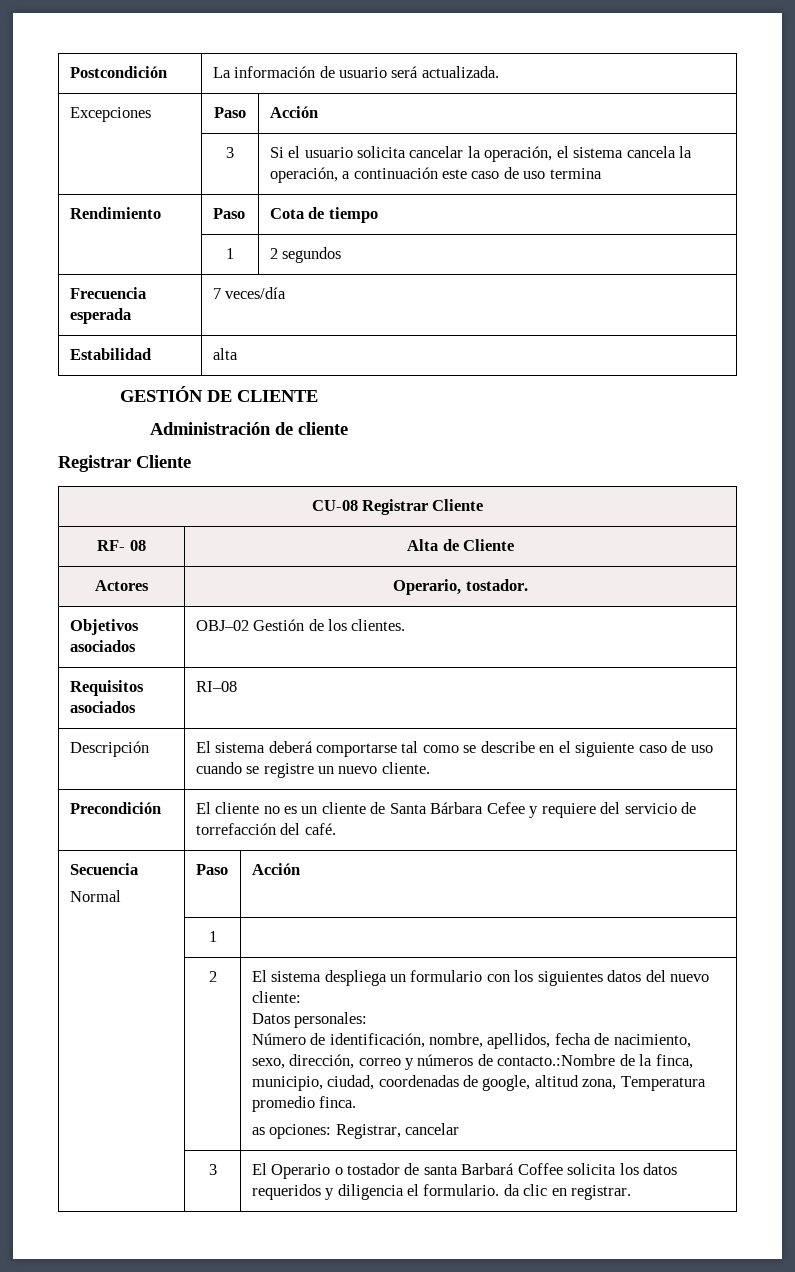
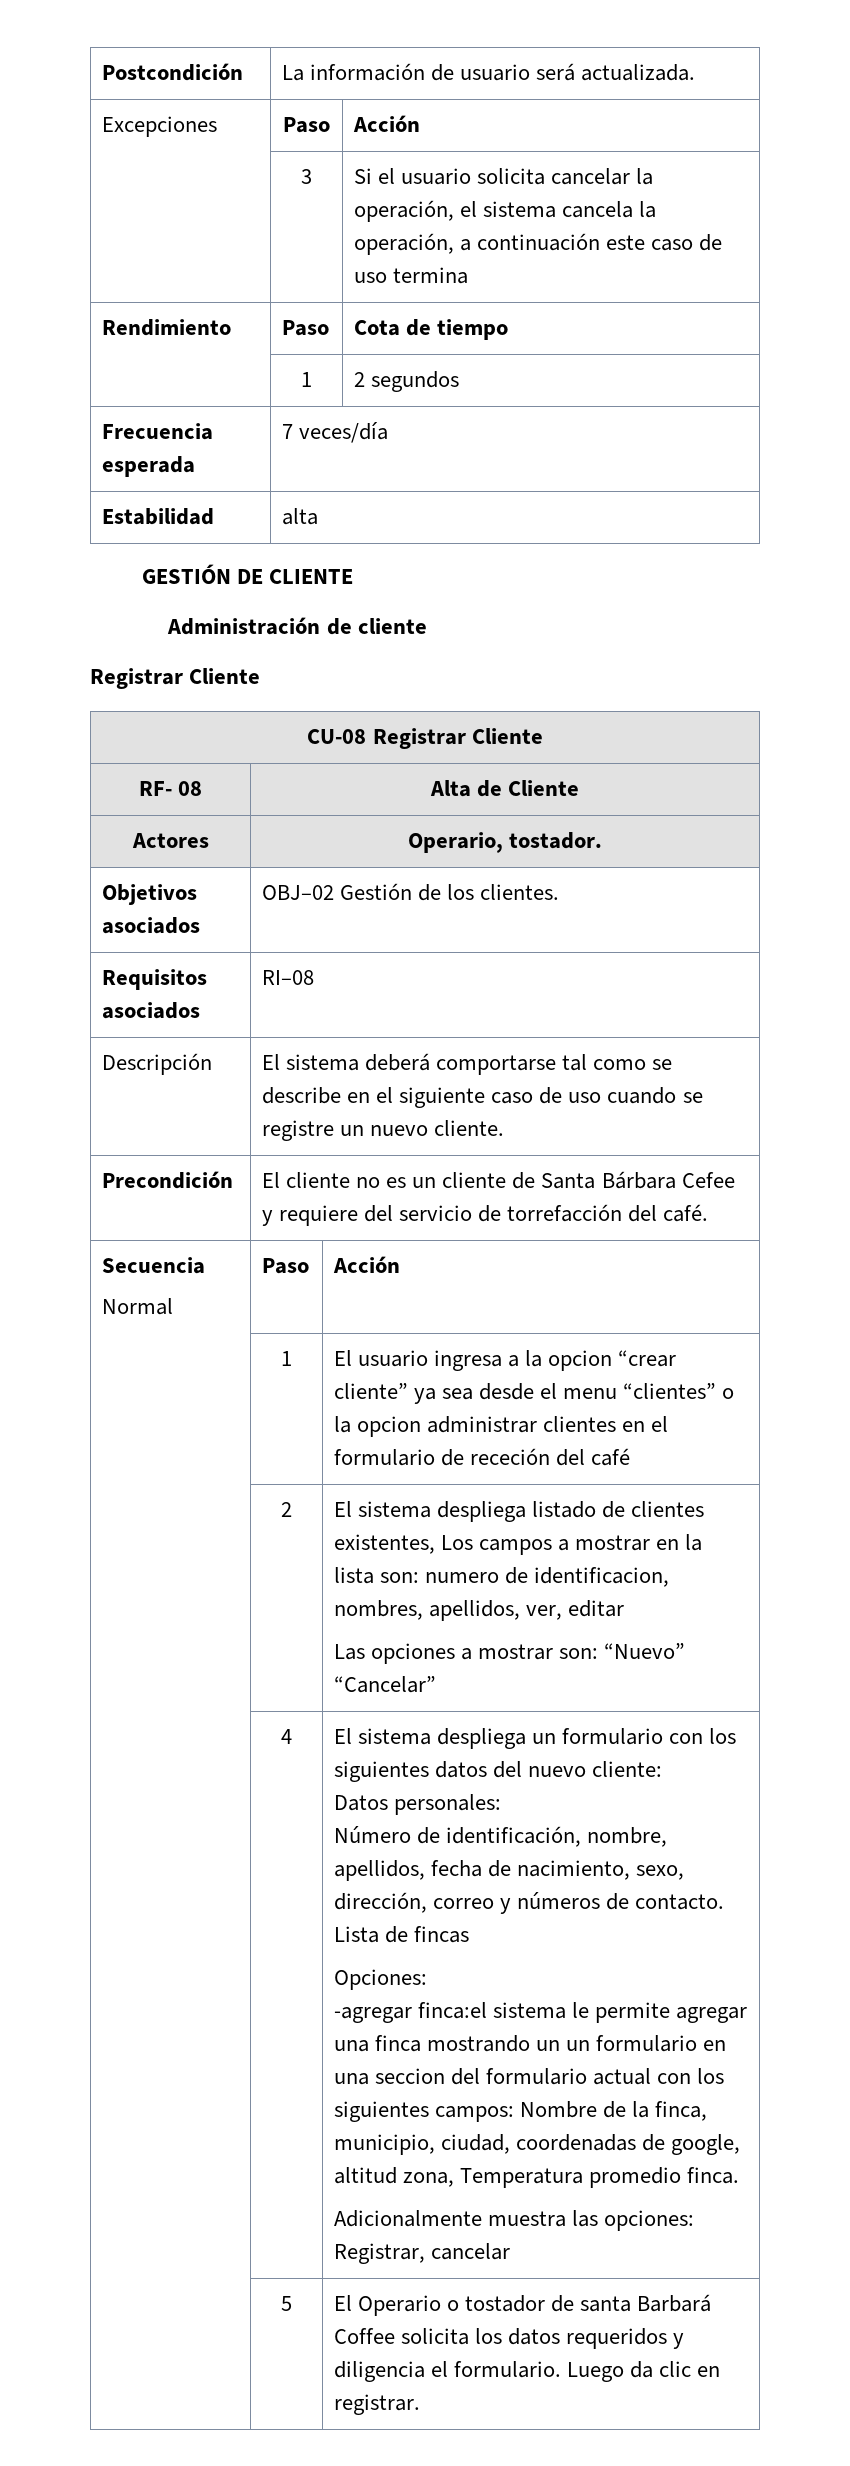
[208,971,217,982] // | 2 -> [333,1350,677,1371] [333,1383,735,1404] [333,1416,669,1437] [333,1448,631,1466] [281,1502,292,1517] [333,1501,705,1522] [333,1534,703,1555] [333,1567,670,1587] [333,1600,625,1621] [333,1643,686,1664] [333,1676,436,1693] [281,1729,292,1744] El usuario ingresa a la opcion “crear cliente” ya sea desde el menu “clientes” o la opcion administrar clientes en el formulario de receción del café // | 2 | El sistema despliega listado de clientes existentes, Los campos a mostrar en la lista son: numero de identificacion, nombres, apellidos, ver, editar // Las opciones a mostrar son: “Nuevo” “Cancelar” // | 4
[497,1054,616,1066] contacto.:Nombre -> [635,1894,725,1910] [333,1926,470,1943] [333,1969,427,1990] [333,2002,748,2023] [333,2035,727,2052] [333,2068,725,2085] [333,2101,598,2122] contacto. Lista de fincas // Opciones: // -agregar finca:el sistema le permite agregar una finca mostrando un un formulario en una seccion del formulario actual con los siguientes campos: Nombre
[251,1127,265,1135] as -> [333,2210,599,2227] Adicionalmente muestra las
[208,1164,217,1175] 3 -> [281,2296,292,2311] 5
(500, 1190) none -> [567,2362,625,2382] Luego

